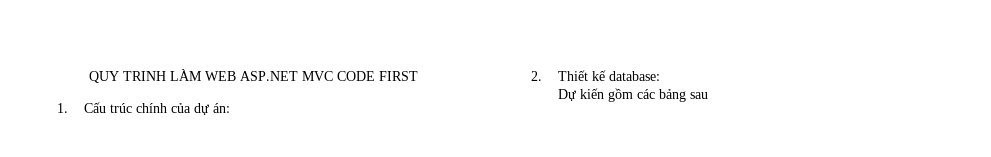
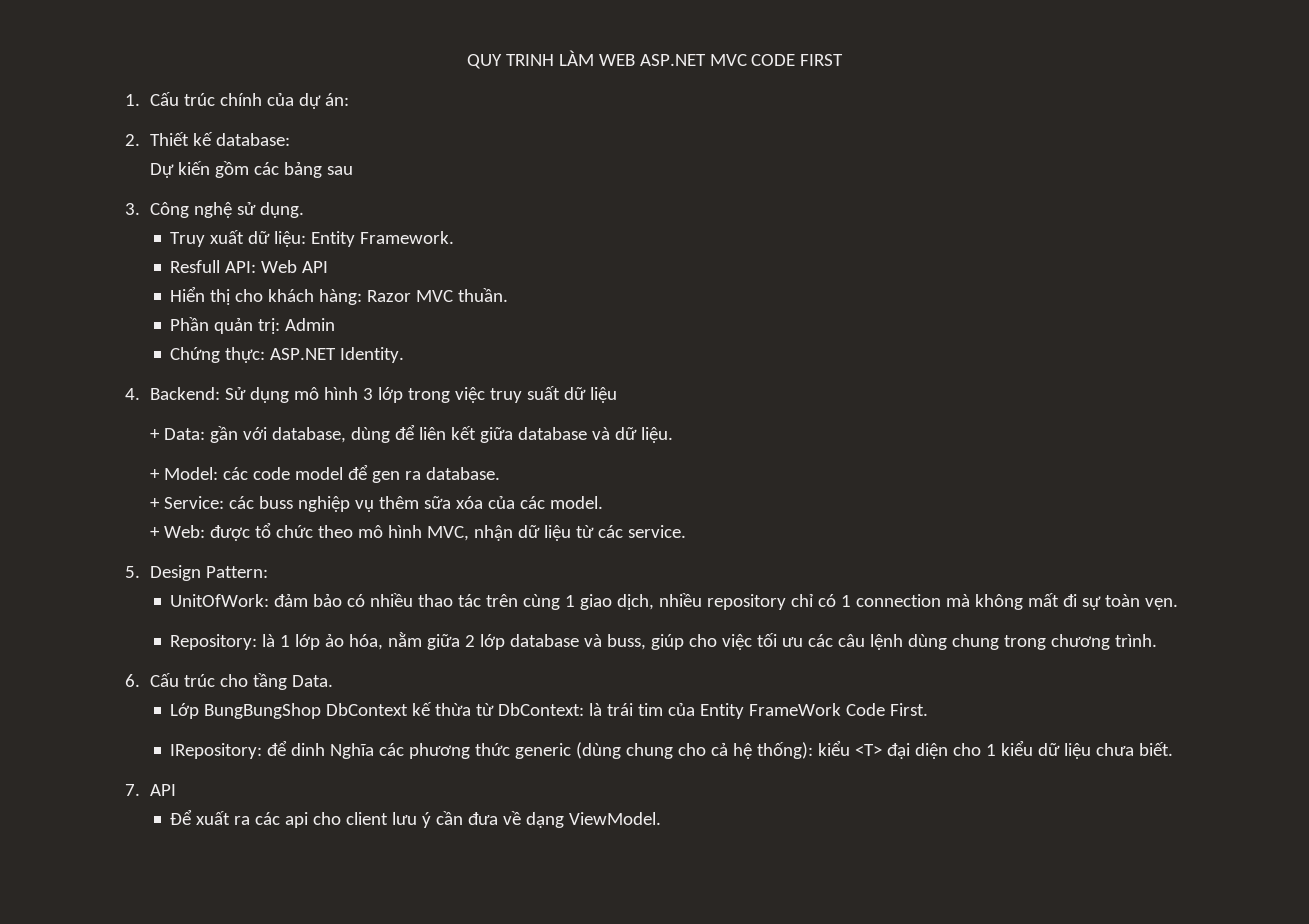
(708, 95) none -> [125,202,305,218] [170,230,455,247] [170,260,329,273] [170,286,509,305] [170,317,336,334] [170,347,405,363] [125,386,617,403] [150,424,673,443] [150,464,500,483] [150,496,603,512] [150,522,686,541] [125,565,269,581] [170,593,1179,610] [170,632,1158,650] [125,673,334,690] [170,702,929,719] [170,740,1174,759] [125,784,177,796] [170,809,662,828] // 3. Công nghệ sử dụng. // Truy xuất dữ liệu: Entity Framework. // Resfull API: Web API // Hiển thị cho khách hàng: Razor MVC thuần. // Phần quản trị: Admin // Chứng thực: ASP.NET Identity. // 4. Backend: Sử dụng mô hình 3 lớp trong việc truy suất dữ liệu // + Data: gần với database, dùng để liên kết giữa database và dữ liệu. // + Model: các code model để gen ra database. // + Service: các buss nghiệp vụ thêm sữa xóa của các model. // + Web: được tổ chức theo mô hình MVC, nhận dữ liệu từ các service. // 5. Design Pattern: // UnitOfWork: đảm bảo có nhiều thao tác trên cùng 1 giao dịch, nhiều repository chỉ có 1 connection mà không mất đi sự toàn vẹn. // Repository: là 1 lớp ảo hóa, nằm giữa 2 lớp database và buss, giúp cho việc tối ưu các câu lệnh dùng chung trong chương trình. // 6. Cấu trúc cho tầng Data. // Lớp BungBungShop DbContext kế thừa từ DbContext: là trái tim của Entity FrameWork Code First. // IRepository: để dinh Nghĩa các phương thức generic (dùng chung cho cả hệ thống): kiểu <T> đại diện cho 1 kiểu dữ liệu chưa biết. // 7. API // Để xuất ra các api cho client lưu ý cần đưa về dạng ViewModel.

